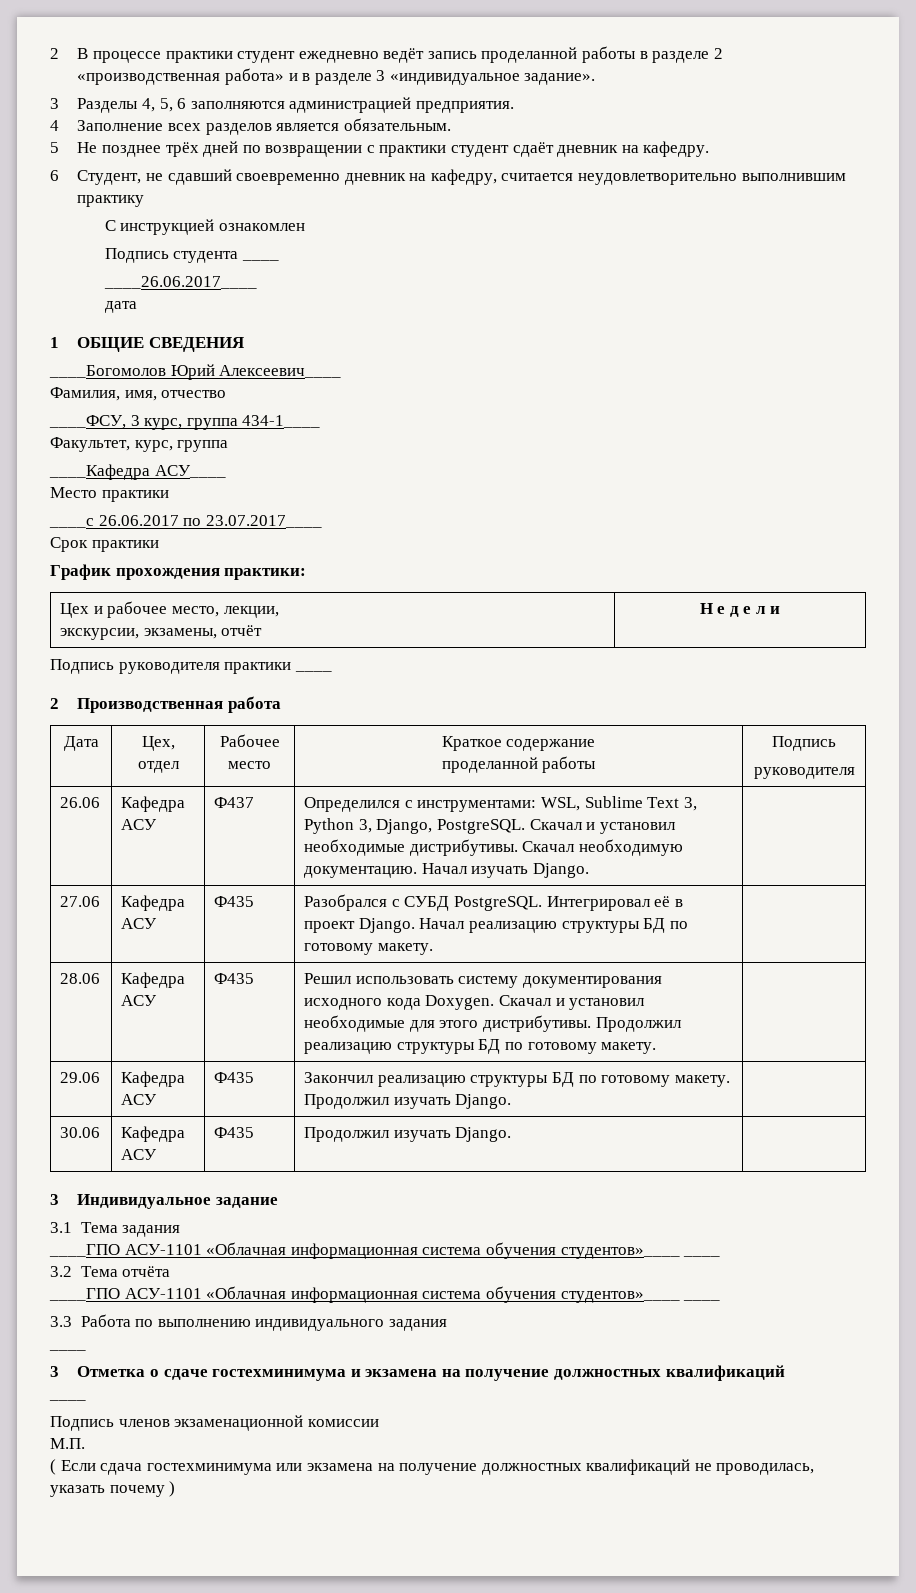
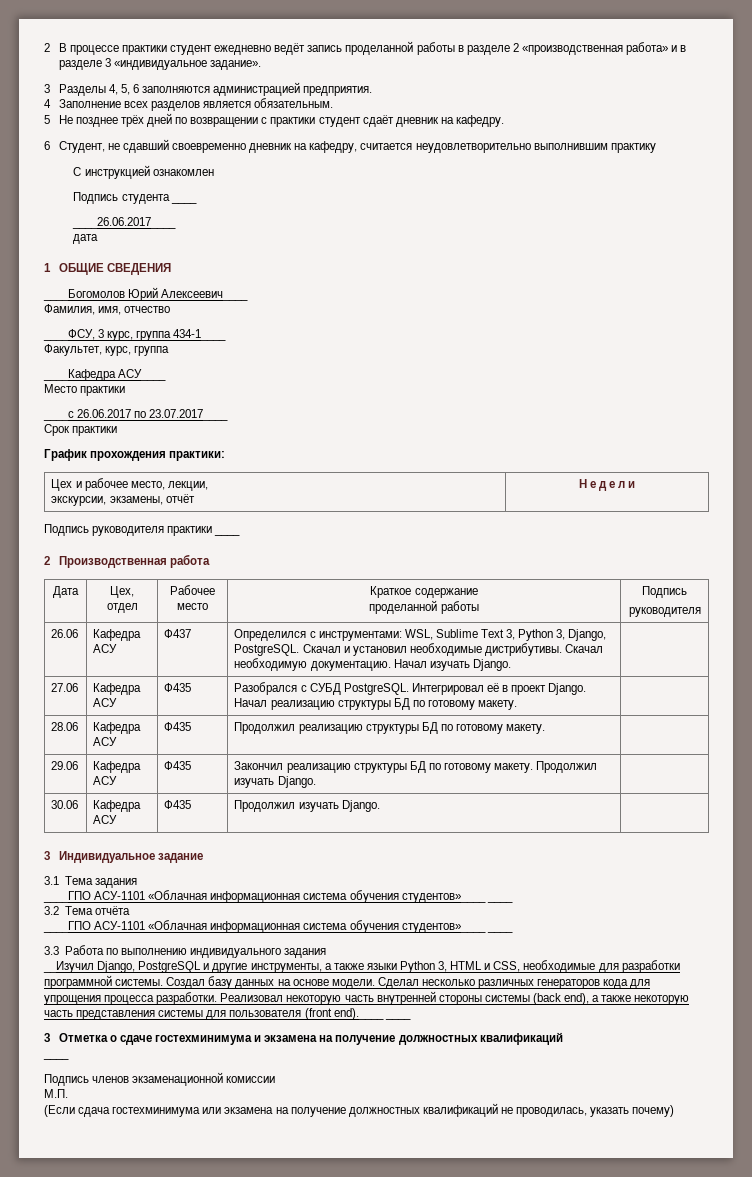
[304,973,662,988] [304,995,646,1010] [304,1015,591,1032] Решил использовать систему документирования исходного кода Doxygen. Скачал и установил необходимые для этого дистрибутивы. -> (192, 726) none
(447, 1325) none -> [43,960,680,973] [44,975,651,989] [44,991,690,1005] [44,1008,384,1020] __Изучил Django, PostgreSQL и другие инструменты, а также языки Python 3, HTML и CSS, необходимые для разработки программной системы. Создал базу данных на основе модели. Сделал несколько различных генераторов кода для упрощения процесса разработки. Реализовал некоторую часть внутренней стороны системы (back end), а также некоторую часть представления системы для пользователя (front end).____
[50,1459,96,1475] ( Если -> [44,1105,75,1117] (Если
[109,1481,176,1497] почему ) -> [632,1105,675,1117] почему)

